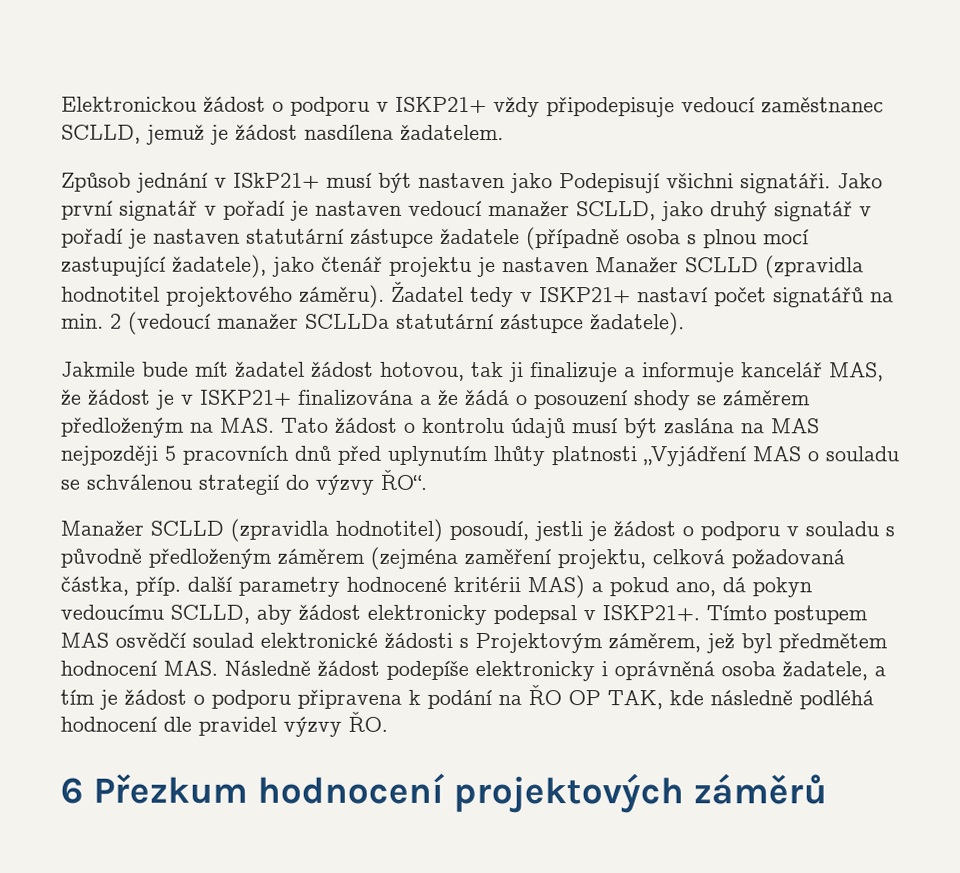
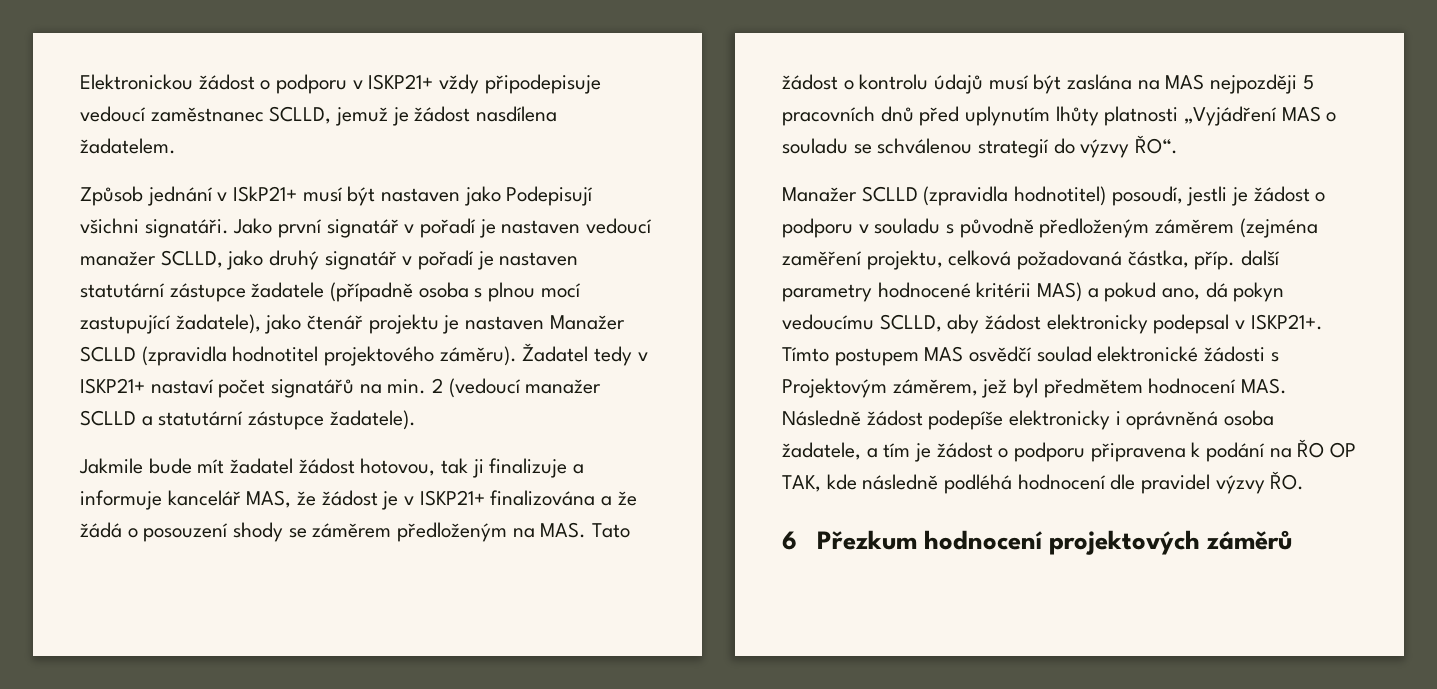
[305,313,390,329] SCLLDa -> [80,410,153,426] SCLLD a

